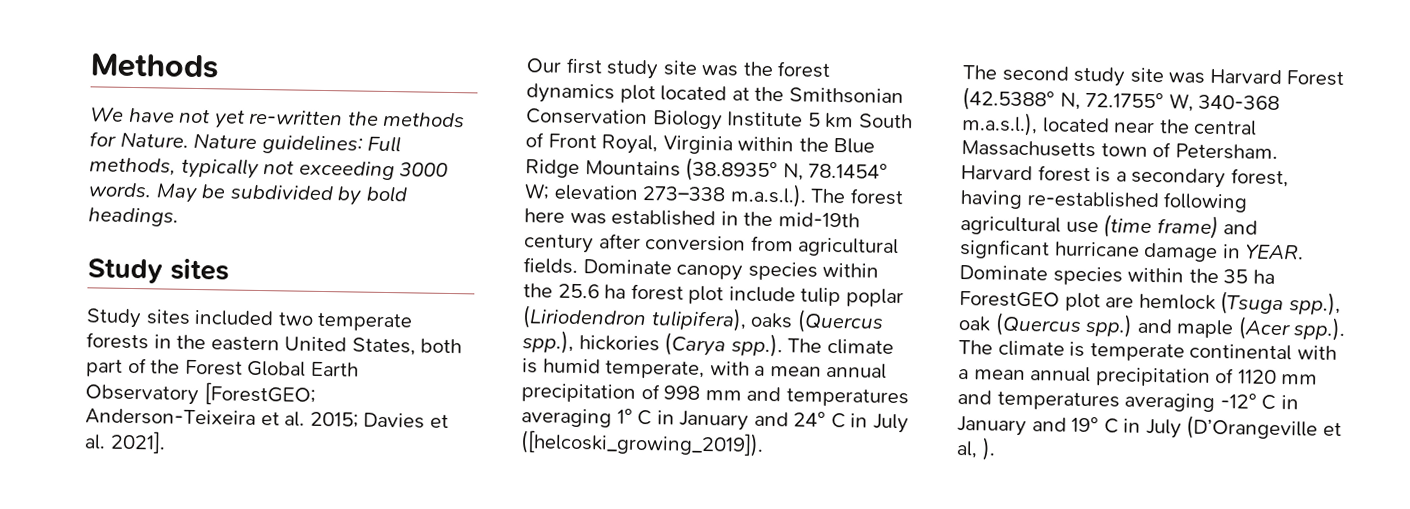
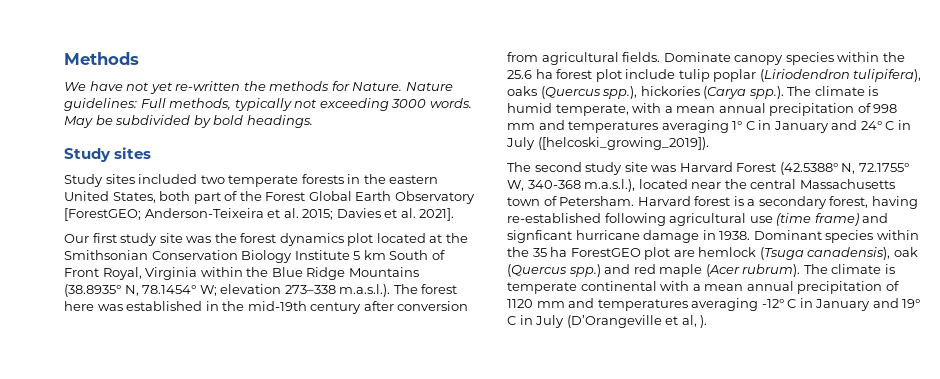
[1245,244,1305,260] [959,265,1048,281] YEAR. Dominate -> [719,230,822,240] 1938. Dominant
[1288,292,1341,316] spp.), -> [807,247,891,260] canadensis),
(1173, 326) none -> [633,264,656,274] red
[1293,317,1347,342] spp.). -> [742,264,801,277] rubrum).

